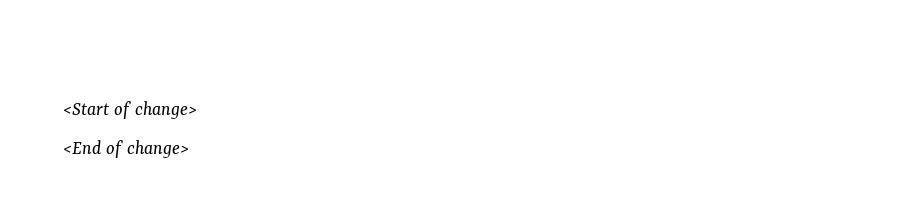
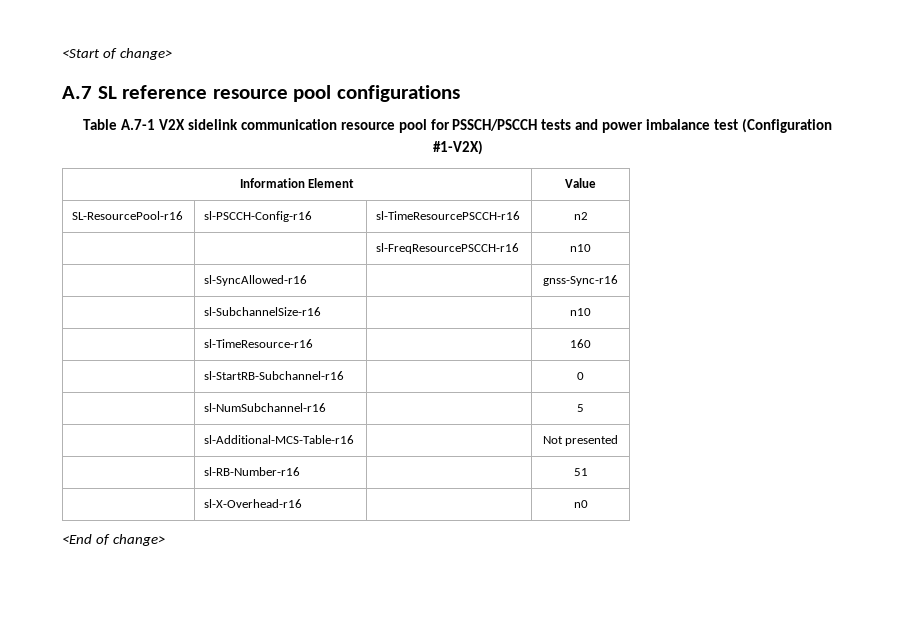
(197, 110) none -> [62,85,460,102] [83,118,832,133] [432,140,483,155] [239,178,355,188] [565,178,596,188] [72,211,184,220] [204,211,313,222] [376,211,521,220] [573,212,588,220] [376,243,520,254] [570,244,591,252] [204,275,308,286] [543,275,618,286] [204,307,322,316] [570,308,591,316] [204,339,314,348] [570,339,591,348] [204,371,345,380] [577,372,584,380] [204,403,327,412] [577,404,584,412] [204,435,355,444] [542,435,619,446] [204,467,301,476] [573,468,588,476] [204,499,303,508] [573,500,588,508] // A.7 SL reference resource pool configurations // Table A.7-1 V2X sidelink communication resource pool for PSSCH/PSCCH tests and power imbalance test (Configuration #1-V2X) // Information Element | Value // SL-ResourcePool-r16 | sl-PSCCH-Config-r16 | sl-TimeResourcePSCCH-r16 | n2 // | | sl-FreqResourcePSCCH-r16 | n10 // | sl-SyncAllowed-r16 | | gnss-Sync-r16 // | sl-SubchannelSize-r16 | | n10 // | sl-TimeResource-r16 | | 160 // | sl-StartRB-Subchannel-r16 | | 0 // | sl-NumSubchannel-r16 | | 5 // | sl-Additional-MCS-Table-r16 | | Not presented // | sl-RB-Number-r16 | | 51 // | sl-X-Overhead-r16 | | n0

